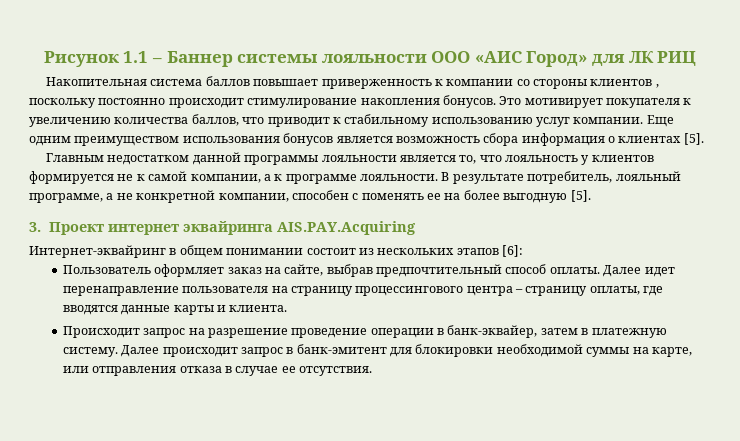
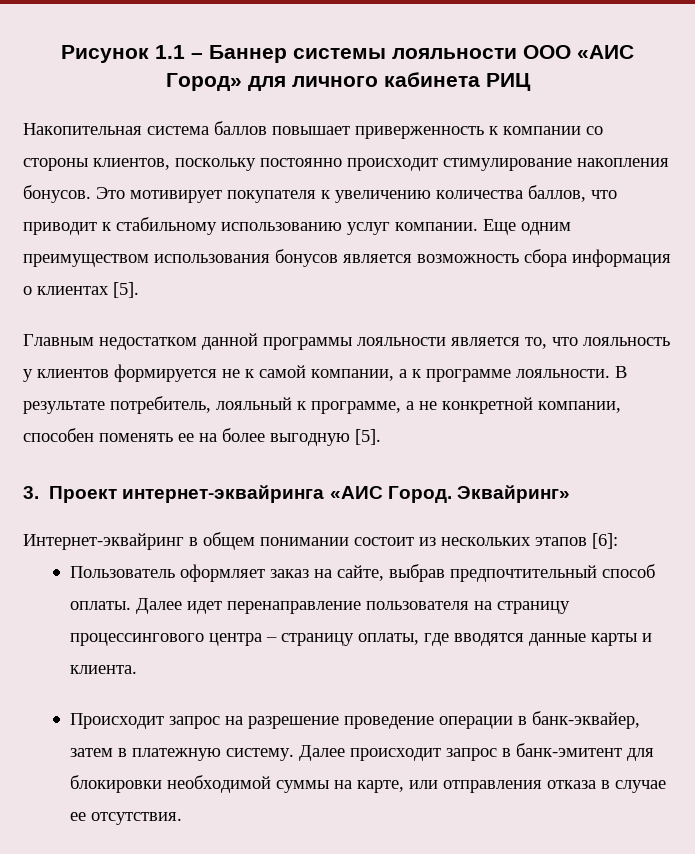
[628,51,654,63] ЛК -> [291,72,480,87] личного кабинета
[590,79,659,88] клиентов , -> [93,158,170,170] клиентов,
(681, 176) none -> [297,401,306,410] к
[352,193,359,200] с -> (94, 435) none
[108,221,417,235] интернет эквайринга AIS.PAY.Acquiring -> [122,485,570,503] интернет-эквайринга «АИС Город. Эквайринг»

